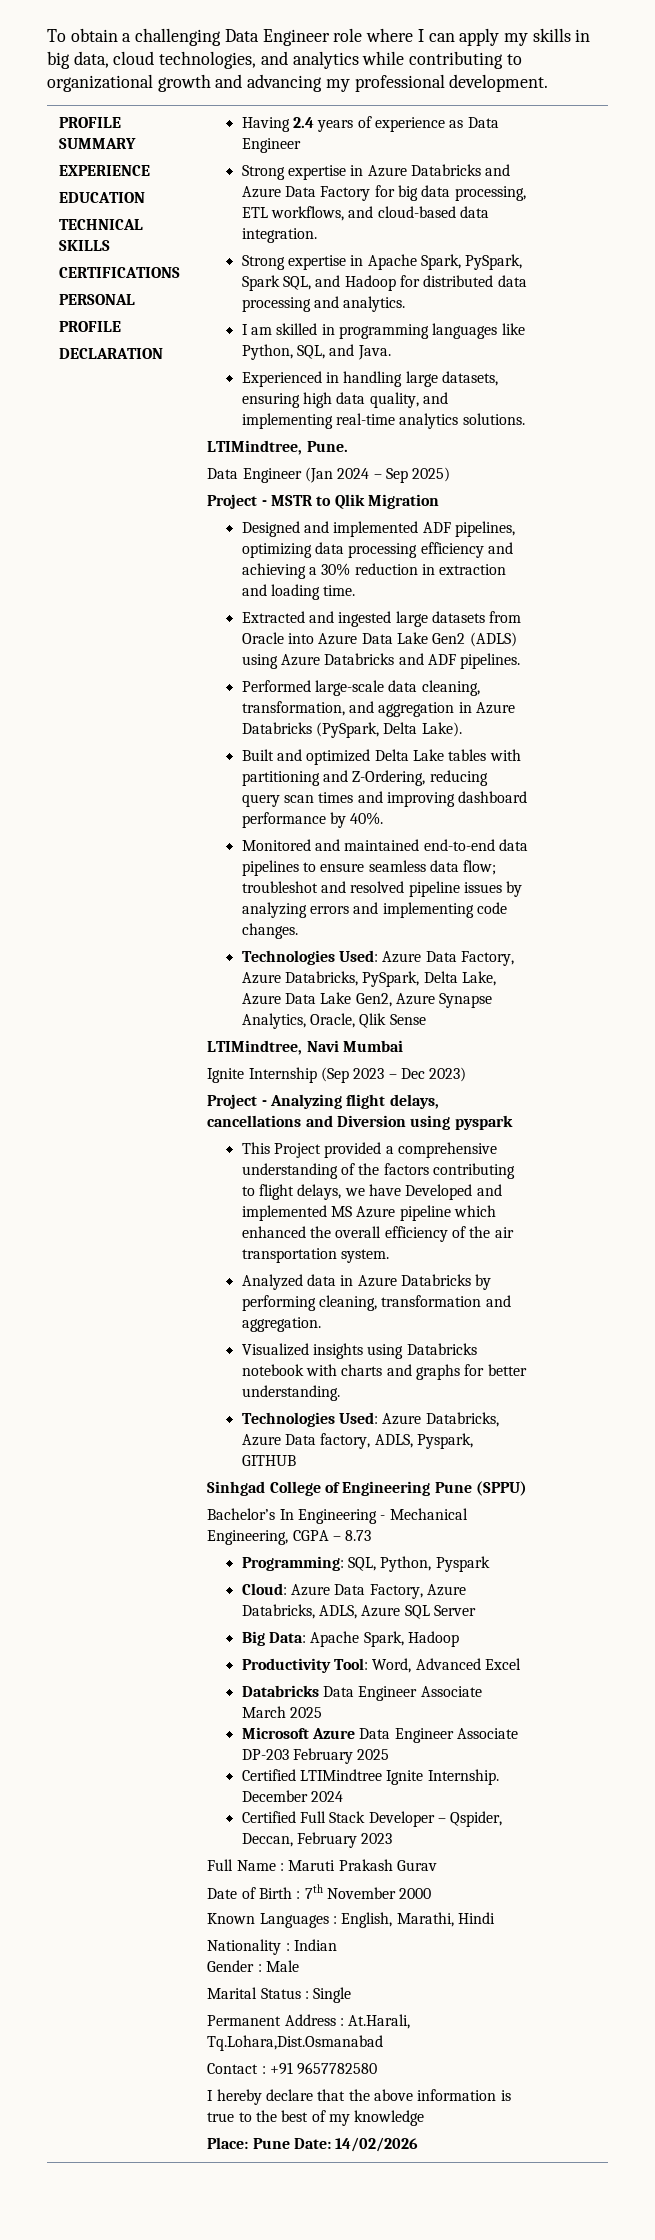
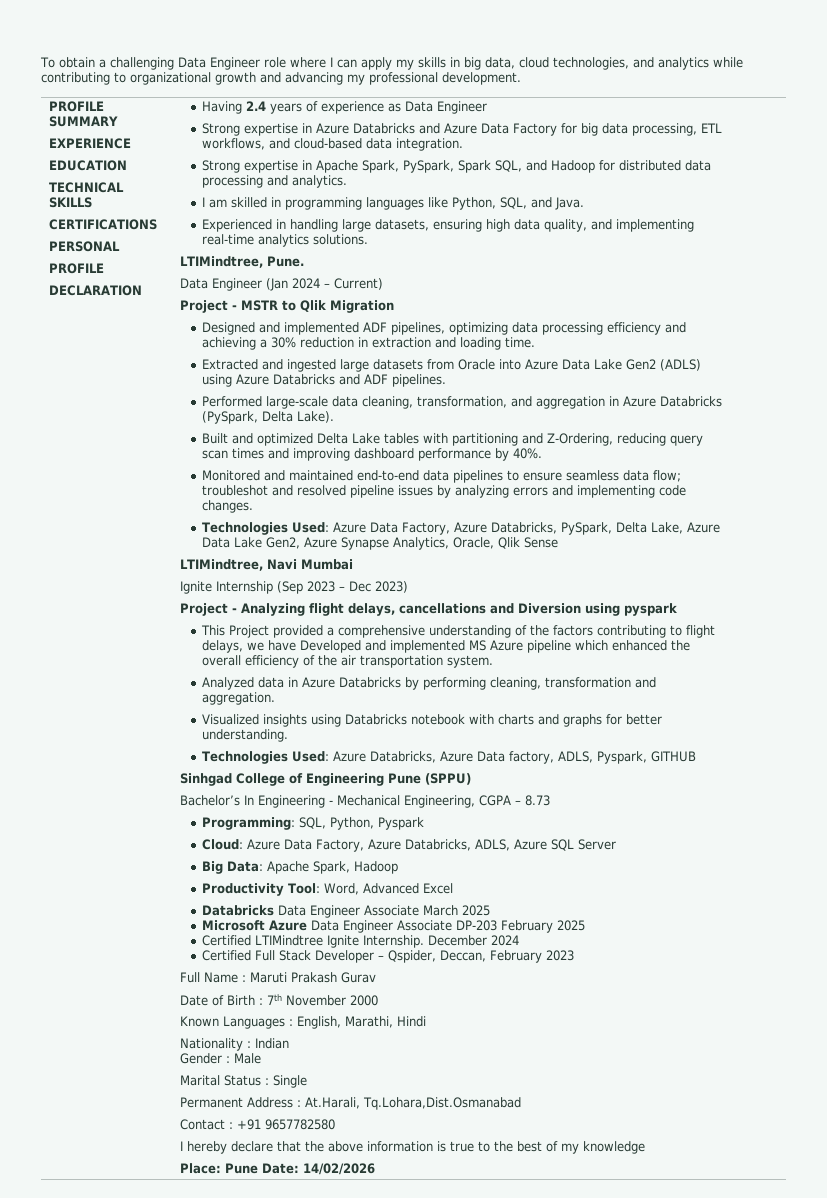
[385,467,451,483] Sep 2025) -> [334,278,384,290] Current)

